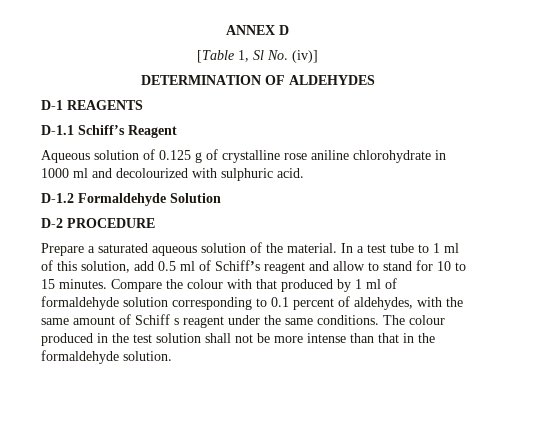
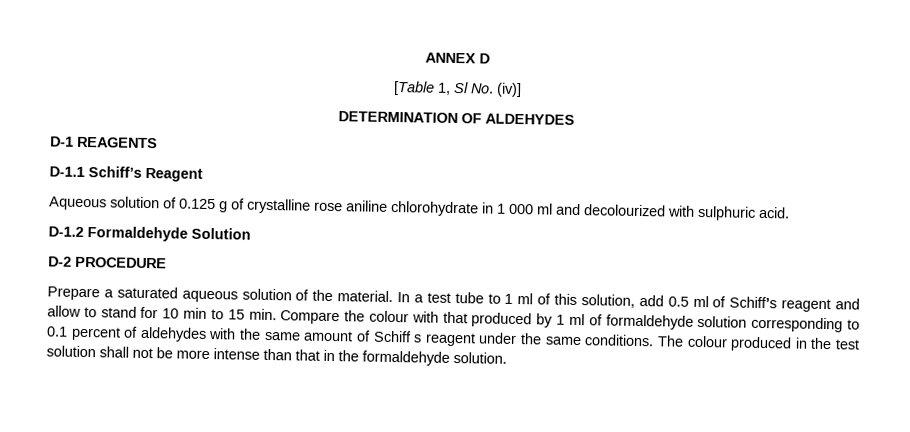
[41,168,69,178] 1000 -> [497,203,534,215] 1 000
(451, 266) none -> [183,307,208,319] min
[59,279,107,289] minutes. -> [248,308,277,321] min.
[354,297,413,310] aldehydes, -> [139,326,207,342] aldehydes

